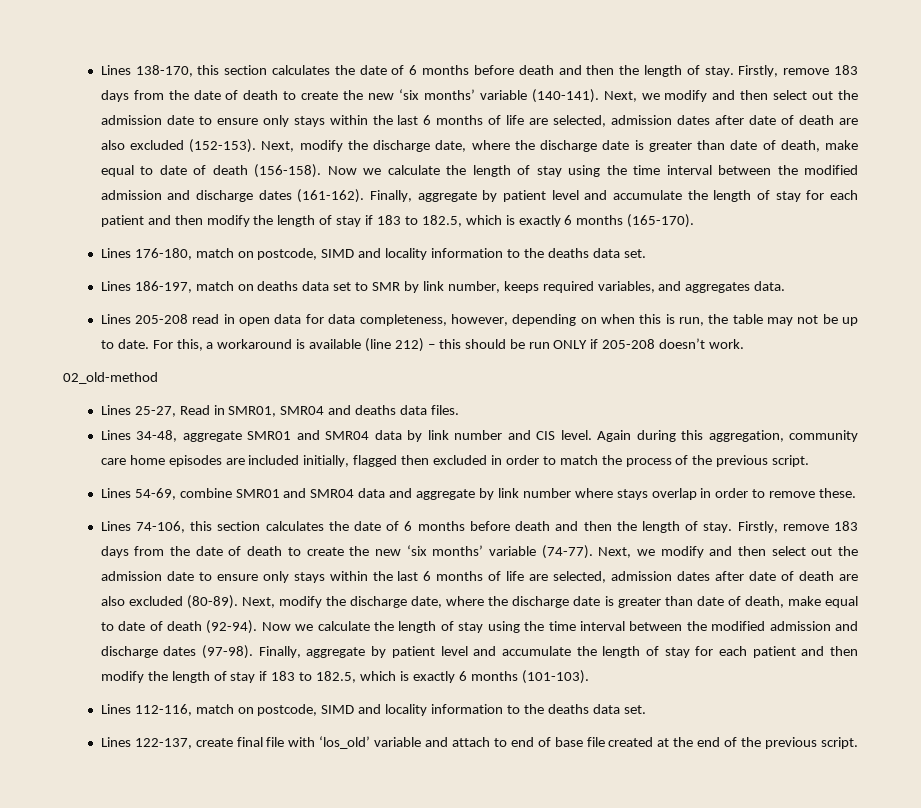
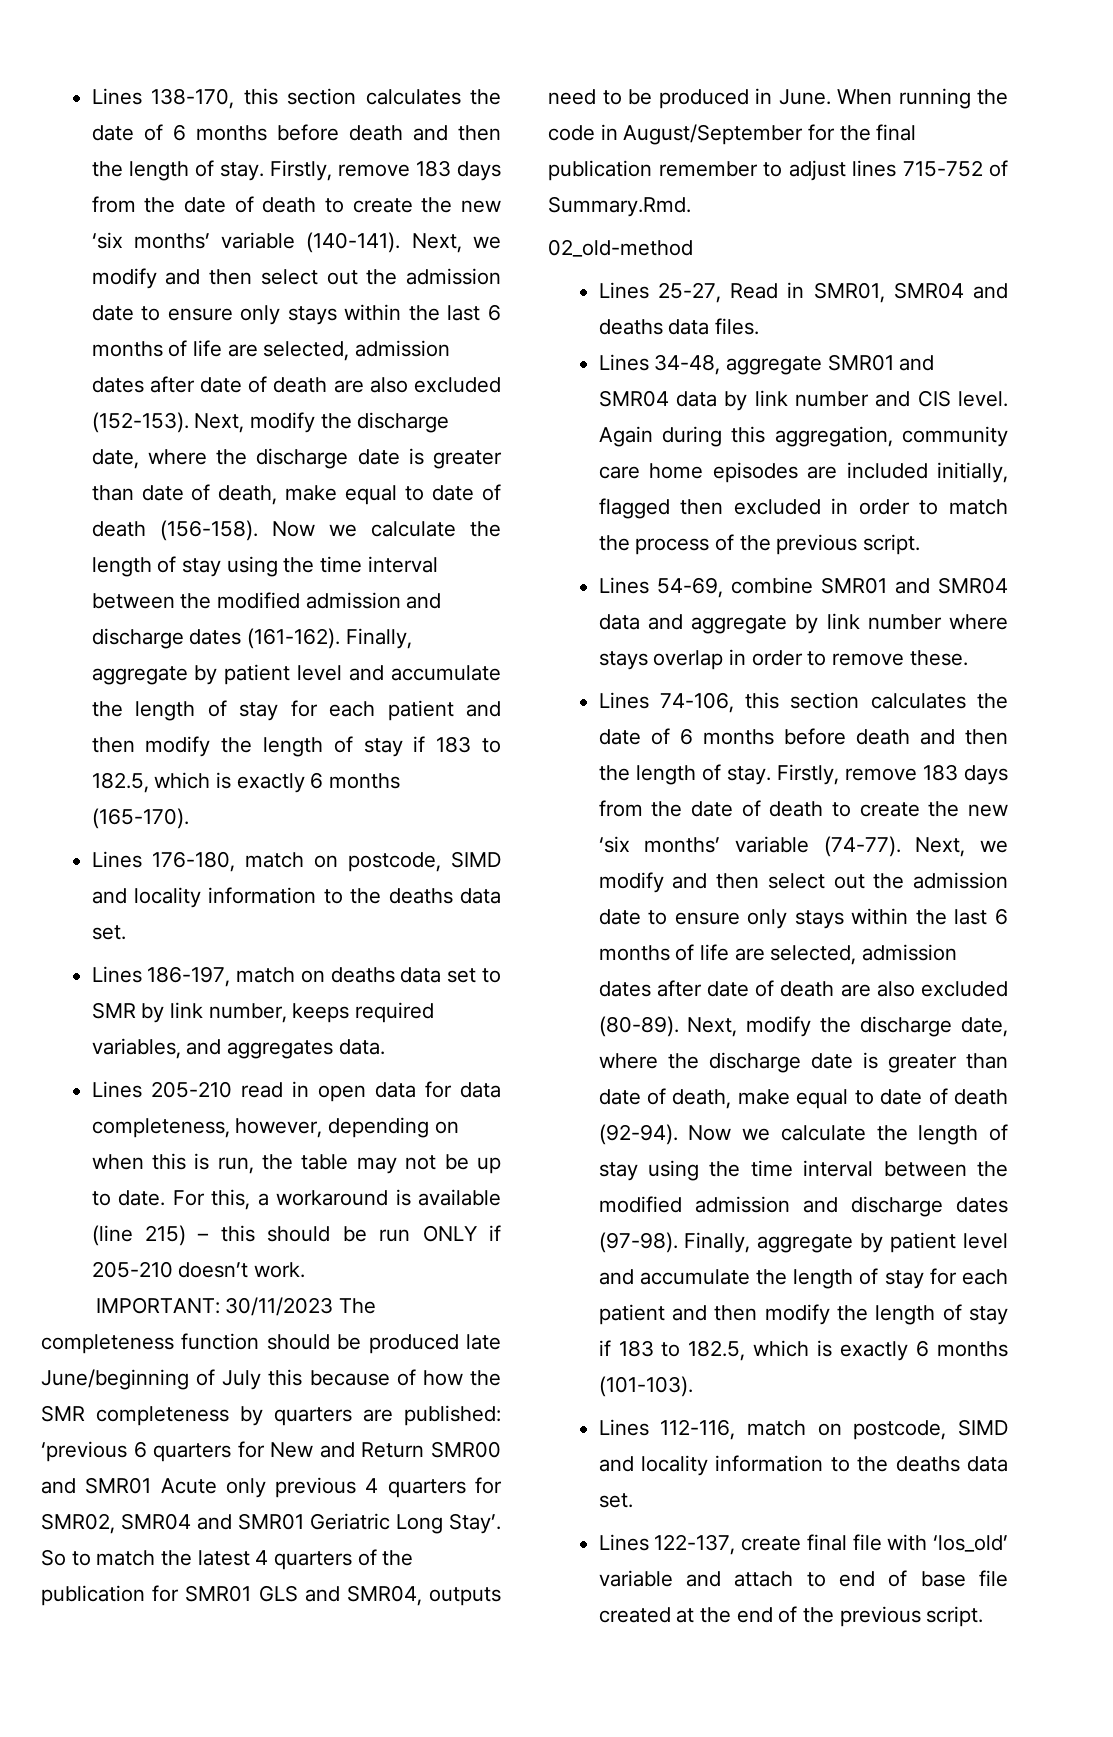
[135,314,189,324] 205-208 -> [150,1081,232,1098] 205-210
[394,338,424,352] 212) -> [145,1225,187,1246] 215)
[602,339,656,349] 205-208 -> [91,1261,173,1278] 205-210
(745, 344) none -> [95,1297,376,1316] [41,1333,501,1354] [41,1369,502,1390] [41,1405,501,1426] [41,1441,501,1462] [41,1477,502,1498] [41,1513,501,1534] [41,1549,414,1570] [41,1585,502,1606] [548,88,1008,109] [548,124,917,145] [548,160,1008,181] [548,196,691,217] // IMPORTANT: 30/11/2023 The completeness function should be produced late June/beginning of July this because of how the SMR completeness by quarters are published: ‘previous 6 quarters for New and Return SMR00 and SMR01 Acute only previous 4 quarters for SMR02, SMR04 and SMR01 Geriatric Long Stay’. So to match the latest 4 quarters of the publication for SMR01 GLS and SMR04, outputs need to be produced in June. When running the code in August/September for the final publication remember to adjust lines 715-752 of Summary.Rmd.

